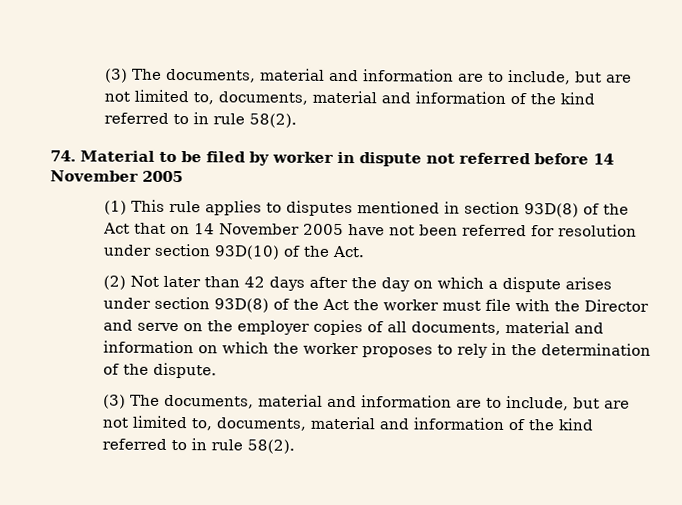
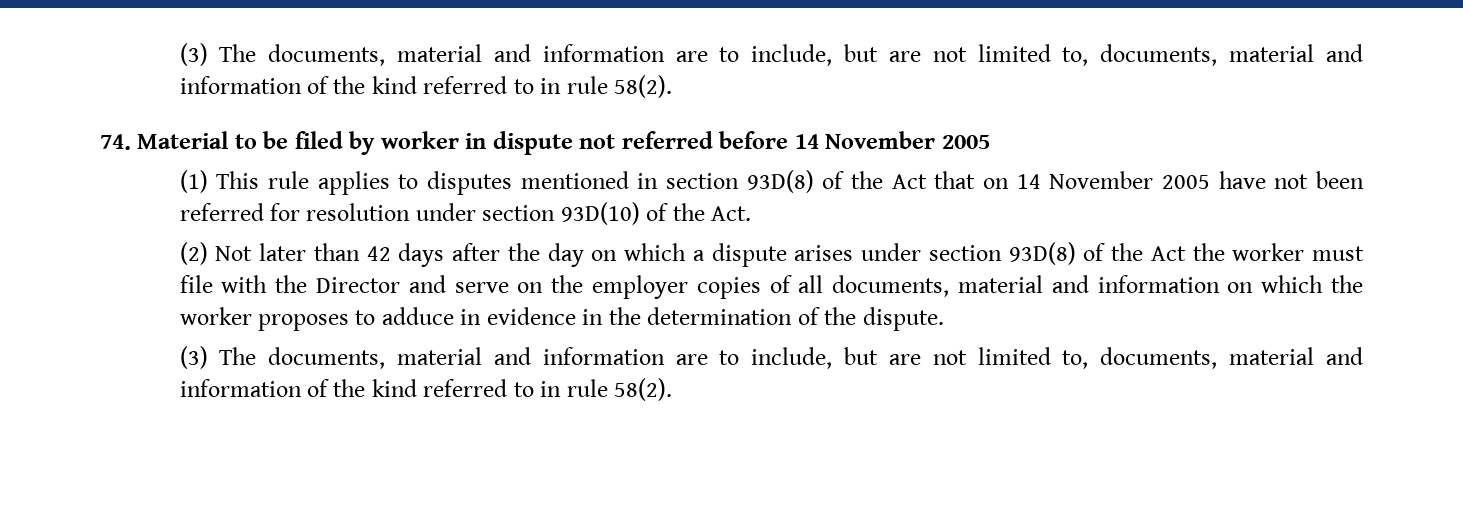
[457,343,489,358] rely -> [381,307,576,325] adduce in evidence

